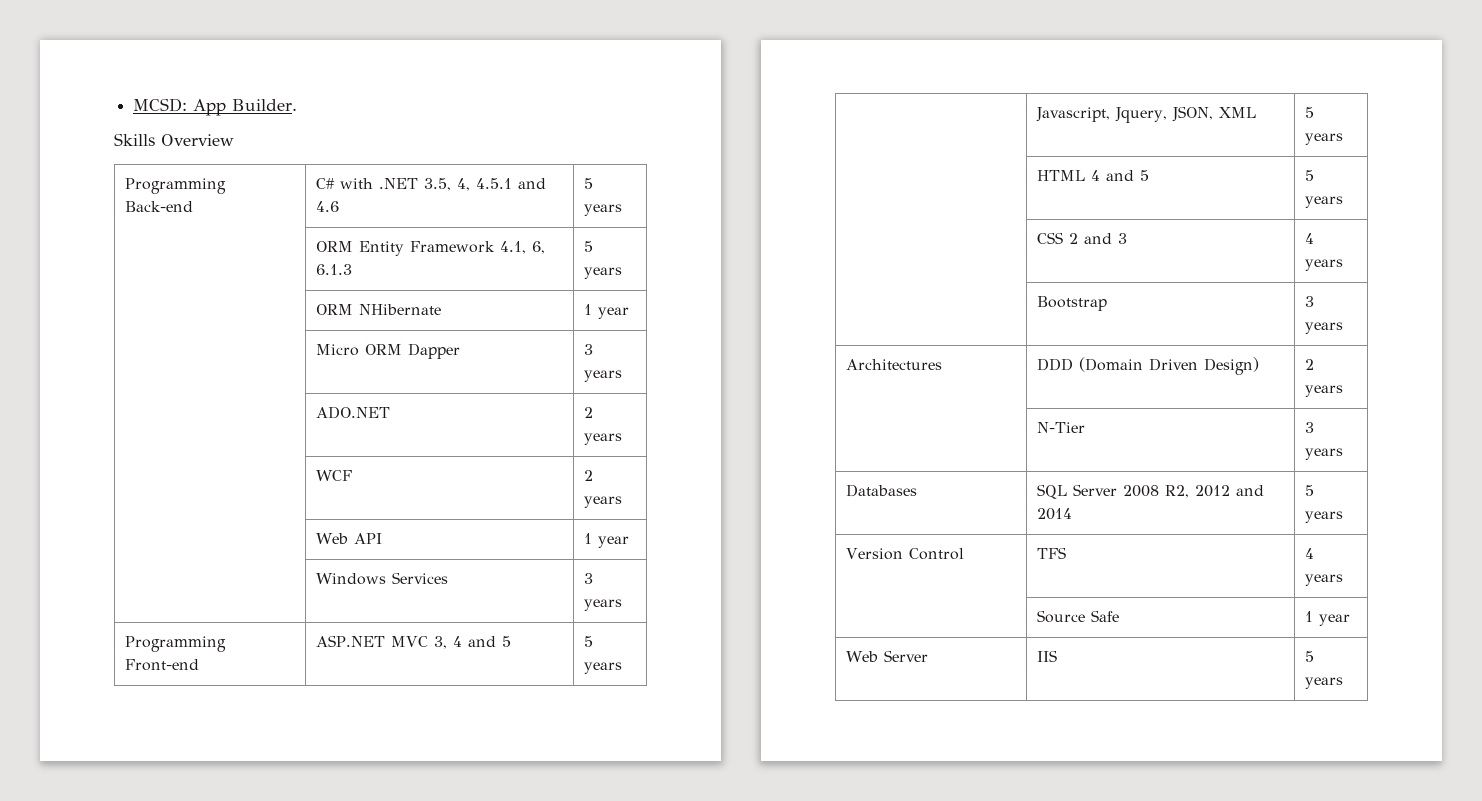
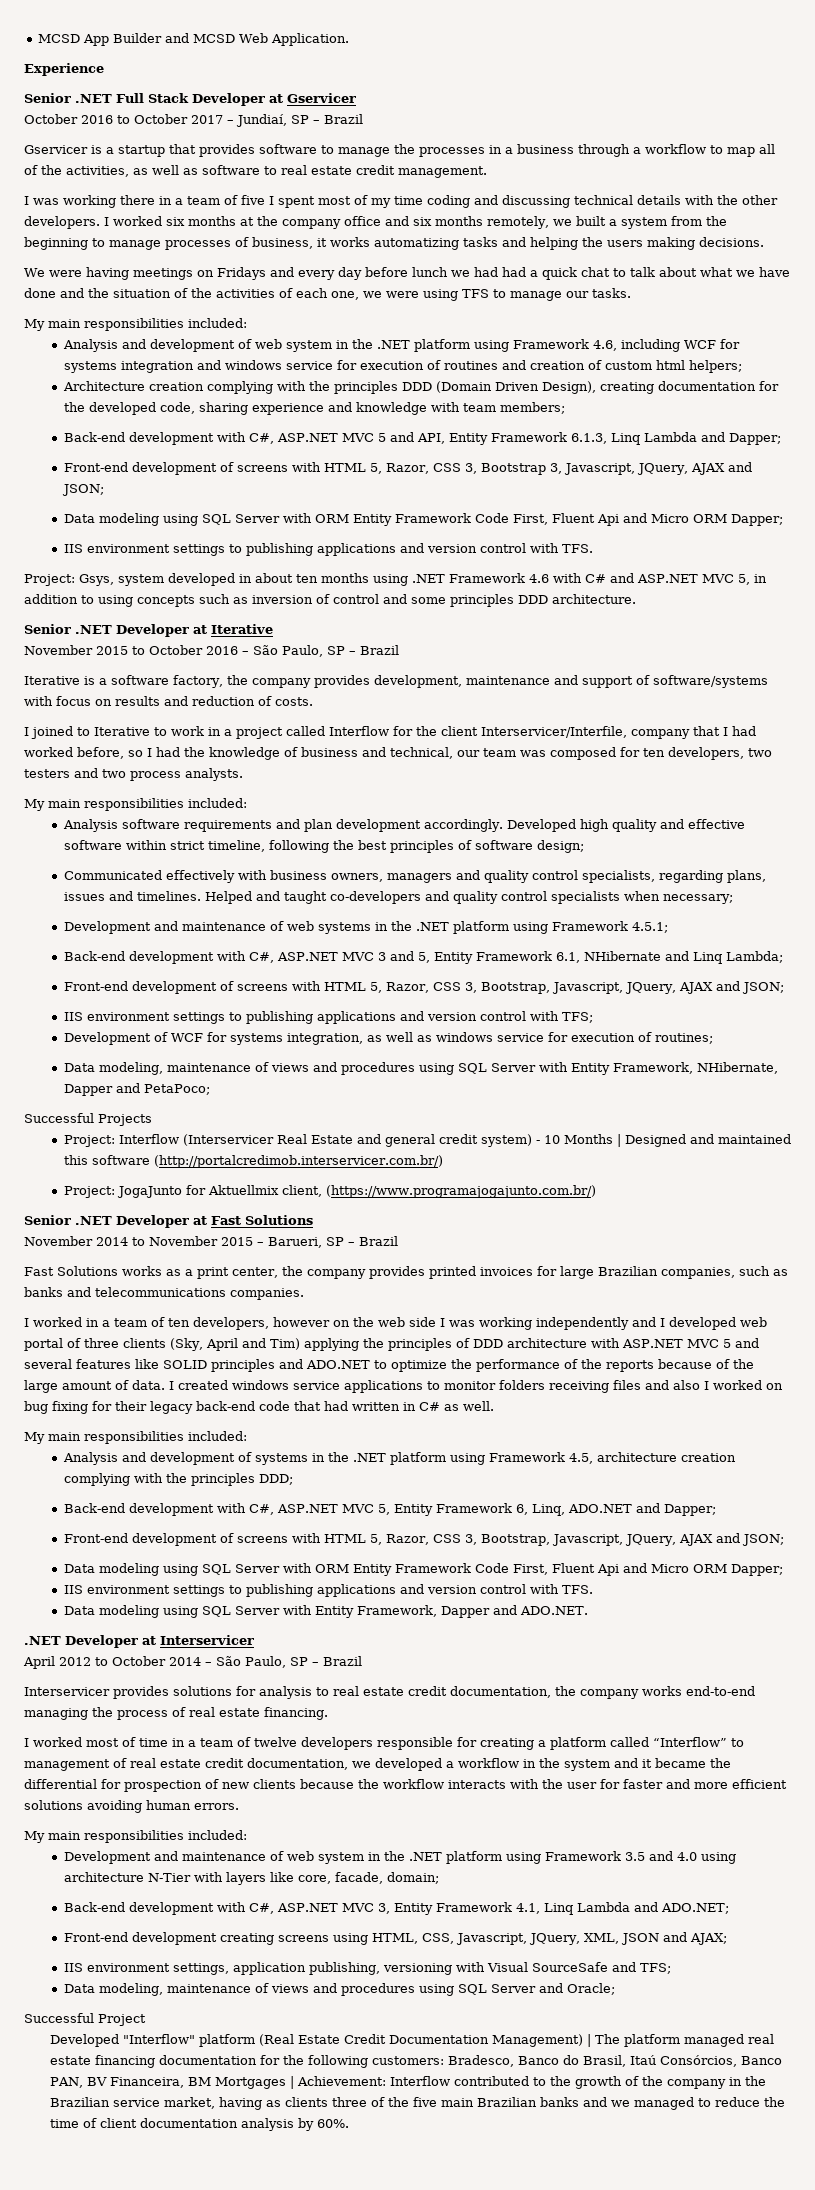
[133,98,298,116] [114,133,234,146] [124,178,226,194] [124,201,193,212] [315,178,546,191] [315,201,339,212] [583,178,593,189] [583,204,622,216] [315,241,545,256] [315,264,352,275] [583,241,593,252] [583,267,622,279] [315,304,441,315] [583,304,629,319] [315,343,460,359] [583,344,593,355] [583,370,622,382] [315,406,390,419] [583,407,593,418] [583,433,622,445] [315,470,352,481] [583,470,593,481] [583,496,622,508] [315,533,382,544] [583,533,629,548] [315,572,448,585] [583,573,593,584] [583,599,622,611] [124,636,226,652] [124,659,199,671] [315,635,511,649] [583,636,593,647] [583,662,622,674] [1035,106,1256,123] [1304,107,1314,118] [1304,133,1343,145] [1036,170,1149,181] [1304,170,1314,181] [1304,196,1343,208] [1036,232,1127,244] [1304,233,1314,244] [1304,259,1343,271] [1036,296,1107,311] [1304,296,1314,307] [1304,322,1343,334] [845,359,942,370] [1036,357,1259,375] [1304,359,1314,370] [1304,385,1343,397] [1036,422,1085,433] [1304,422,1314,433] [1304,448,1343,460] [845,484,917,497] [1036,484,1264,499] [1036,508,1072,520] [1304,485,1314,496] [1304,511,1343,523] [845,548,964,560] [1036,547,1066,559] [1304,548,1314,559] [1304,574,1343,586] [1036,610,1119,623] [1304,611,1350,626] [845,650,928,662] [1036,650,1057,662] [1304,651,1314,662] [1304,677,1343,689] MCSD: App Builder. // Skills Overview // Programming Back-end | C# with .NET 3.5, 4, 4.5.1 and 4.6 | 5 years // | ORM Entity Framework 4.1, 6, 6.1.3 | 5 years // | ORM NHibernate | 1 year // | Micro ORM Dapper | 3 years // | ADO.NET | 2 years // | WCF | 2 years // | Web API | 1 year // | Windows Services | 3 years // Programming Front-end | ASP.NET MVC 3, 4 and 5 | 5 years // | Javascript, Jquery, JSON, XML | 5 years // | HTML 4 and 5 | 5 years // | CSS 2 and 3 | 4 years // | Bootstrap | 3 years // Architectures | DDD (Domain Driven Design) | 2 years // | N-Tier | 3 years // Databases | SQL Server 2008 R2, 2012 and 2014 | 5 years // Version Control | TFS | 4 years // | Source Safe | 1 year // Web Server | IIS | 5 years -> [38,33,350,46] [24,63,104,76] [24,93,356,106] [24,114,363,127] [24,144,775,157] [24,165,487,178] [24,195,778,208] [24,216,727,229] [24,237,764,250] [24,267,790,280] [24,288,631,301] [24,318,247,331] [62,339,740,352] [63,360,742,373] [62,381,779,394] [63,402,565,415] [63,432,781,445] [63,462,752,475] [61,484,104,496] [63,513,783,526] [63,543,593,556] [24,573,767,586] [24,594,636,607] [24,624,273,637] [24,645,399,657] [24,675,768,688] [24,696,313,706] [24,726,756,739] [24,747,772,760] [24,768,243,781] [24,798,247,811] [62,819,745,832] [63,840,584,853] [63,870,766,883] [63,891,733,904] [63,921,668,934] [63,951,783,964] [63,981,784,994] [63,1011,593,1024] [63,1032,713,1045] [63,1062,778,1075] [63,1083,210,1096] [24,1113,152,1126] [63,1134,791,1147] [63,1155,443,1168] [63,1185,596,1198] [24,1215,313,1228] [24,1236,398,1248] [24,1266,788,1279] [24,1287,304,1300] [24,1317,767,1330] [24,1338,759,1351] [24,1359,754,1372] [24,1380,783,1393] [24,1401,494,1414] [24,1431,247,1444] [62,1452,736,1465] [63,1473,293,1486] [63,1503,716,1516] [63,1533,784,1546] [63,1563,783,1576] [63,1584,593,1597] [63,1605,588,1618] [24,1635,254,1648] [23,1656,362,1669] [24,1686,755,1699] [24,1707,328,1720] [24,1737,744,1750] [24,1758,731,1771] [24,1779,787,1792] [24,1800,239,1813] [24,1830,247,1843] [63,1851,736,1864] [63,1872,439,1885] [63,1902,729,1915] [63,1932,727,1945] [63,1962,671,1975] [63,1983,615,1996] [24,2013,146,2026] [49,2034,774,2047] [49,2055,782,2068] [49,2076,766,2089] [49,2097,785,2110] [49,2118,349,2131] MCSD App Builder and MCSD Web Application. // Experience // Senior .NET Full Stack Developer at Gservicer // October 2016 to October 2017 – Jundiaí, SP – Brazil // Gservicer is a startup that provides software to manage the processes in a business through a workflow to map all of the activities, as well as software to real estate credit management. // I was working there in a team of five I spent most of my time coding and discussing technical details with the other developers. I worked six months at the company office and six months remotely, we built a system from the beginning to manage processes of business, it works automatizing tasks and helping the users making decisions. // We were having meetings on Fridays and every day before lunch we had had a quick chat to talk about what we have done and the situation of the activities of each one, we were using TFS to manage our tasks. // My main responsibilities included: // Analysis and development of web system in the .NET platform using Framework 4.6, including WCF for systems integration and windows service for execution of routines and creation of custom html helpers; // Architecture creation complying with the principles DDD (Domain Driven Design), creating documentation for the developed code, sharing experience and knowledge with team members; // Back-end development with C#, ASP.NET MVC 5 and API, Entity Framework 6.1.3, Linq Lambda and Dapper; // Front-end development of screens with HTML 5, Razor, CSS 3, Bootstrap 3, Javascript, JQuery, AJAX and JSON; // Data modeling using SQL Server with ORM Entity Framework Code First, Fluent Api and Micro ORM Dapper; // IIS environment settings to publishing applications and version control with TFS. // Project: Gsys, system developed in about ten months using .NET Framework 4.6 with C# and ASP.NET MVC 5, in addition to using concepts such as inversion of control and some principles DDD architecture. // Senior .NET Developer at Iterative // November 2015 to October 2016 – São Paulo, SP – Brazil // Iterative is a software factory, the company provides development, maintenance and support of software/systems with focus on results and reduction of costs. // I joined to Iterative to work in a project called Interflow for the client Interservicer/Interfile, company that I had worked before, so I had the knowledge of business and technical, our team was composed for ten developers, two testers and two process analysts. // My main responsibilities included: // Analysis software requirements and plan development accordingly. Developed high quality and effective software within strict timeline, following the best principles of software design; // Communicated effectively with business owners, managers and quality control specialists, regarding plans, issues and timelines. Helped and taught co-developers and quality control specialists when necessary; // Development and maintenance of web systems in the .NET platform using Framework 4.5.1; // Back-end development with C#, ASP.NET MVC 3 and 5, Entity Framework 6.1, NHibernate and Linq Lambda; // Front-end development of screens with HTML 5, Razor, CSS 3, Bootstrap, Javascript, JQuery, AJAX and JSON; // IIS environment settings to publishing applications and version control with TFS; // Development of WCF for systems integration, as well as windows service for execution of routines; // Data modeling, maintenance of views and procedures using SQL Server with Entity Framework, NHibernate, Dapper and PetaPoco; // Successful Projects // Project: Interflow (Interservicer Real Estate and general credit system) - 10 Months | Designed and maintained this software (http://portalcredimob.interservicer.com.br/) // Project: JogaJunto for Aktuellmix client, (https://www.programajogajunto.com.br/) // Senior .NET Developer at Fast Solutions // November 2014 to November 2015 – Barueri, SP – Brazil // Fast Solutions works as a print center, the company provides printed invoices for large Brazilian companies, such as banks and telecommunications companies. // I worked in a team of ten developers, however on the web side I was working independently and I developed web portal of three clients (Sky, April and Tim) applying the principles of DDD architecture with ASP.NET MVC 5 and several features like SOLID principles and ADO.NET to optimize the performance of the reports because of the large amount of data. I created windows service applications to monitor folders receiving files and also I worked on bug fixing for their legacy back-end code that had written in C# as well. // My main responsibilities included: // Analysis and development of systems in the .NET platform using Framework 4.5, architecture creation complying with the principles DDD; // Back-end development with C#, ASP.NET MVC 5, Entity Framework 6, Linq, ADO.NET and Dapper; // Front-end development of screens with HTML 5, Razor, CSS 3, Bootstrap, Javascript, JQuery, AJAX and JSON; // Data modeling using SQL Server with ORM Entity Framework Code First, Fluent Api and Micro ORM Dapper; // IIS environment settings to publishing applications and version control with TFS. // Data modeling using SQL Server with Entity Framework, Dapper and ADO.NET. // .NET Developer at Interservicer // April 2012 to October 2014 – São Paulo, SP – Brazil // Interservicer provides solutions for analysis to real estate credit documentation, the company works end-to-end managing the process of real estate financing. // I worked most of time in a team of twelve developers responsible for creating a platform called “Interflow” to management of real estate credit documentation, we developed a workflow in the system and it became the differential for prospection of new clients because the workflow interacts with the user for faster and more efficient solutions avoiding human errors. // My main responsibilities included: // Development and maintenance of web system in the .NET platform using Framework 3.5 and 4.0 using architecture N-Tier with layers like core, facade, domain; // Back-end development with C#, ASP.NET MVC 3, Entity Framework 4.1, Linq Lambda and ADO.NET; // Front-end development creating screens using HTML, CSS, Javascript, JQuery, XML, JSON and AJAX; // IIS environment settings, application publishing, versioning with Visual SourceSafe and TFS; // Data modeling, maintenance of views and procedures using SQL Server and Oracle; // Successful Project // Developed "Interflow" platform (Real Estate Credit Documentation Management) | The platform managed real estate financing documentation for the following customers: Bradesco, Banco do Brasil, Itaú Consórcios, Banco PAN, BV Financeira, BM Mortgages | Achievement: Interflow contributed to the growth of the company in the Brazilian service market, having as clients three of the five main Brazilian banks and we managed to reduce the time of client documentation analysis by 60%.

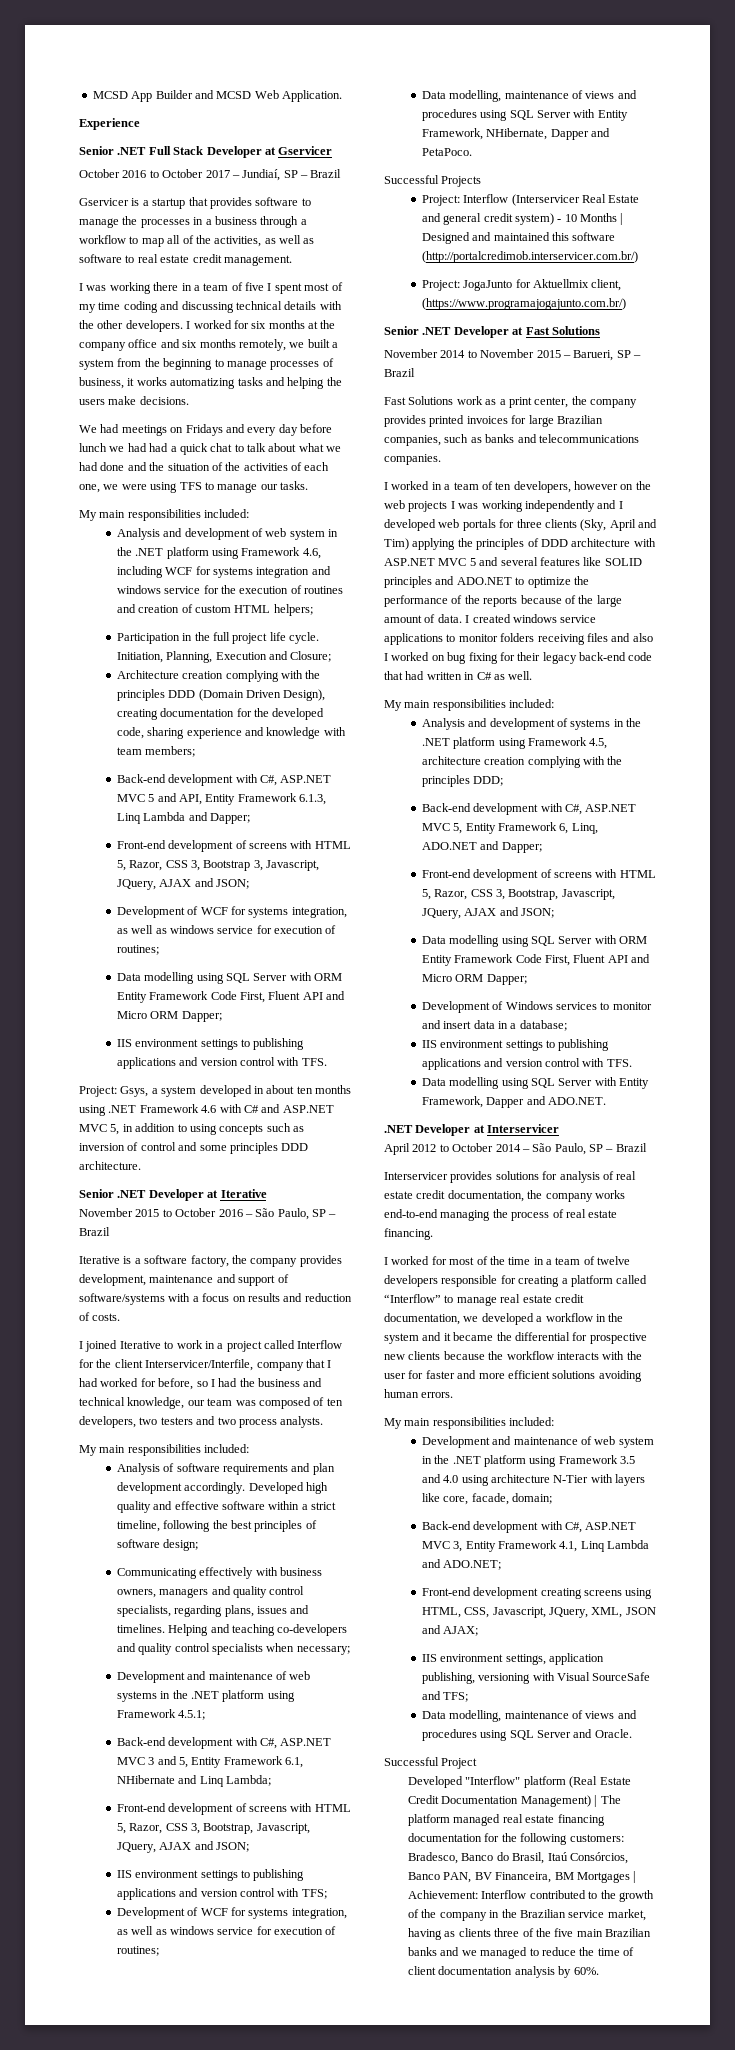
(162, 221) none -> [233,320,249,329] for
[647,237,695,250] making -> [108,396,137,405] make
[48,267,129,280] were having -> [100,424,120,433] had
[758,267,790,277] have -> [79,462,98,471] had
(357, 365) none -> [220,585,236,594] the
[655,360,685,370] html -> [234,605,271,613] HTML
(742, 366) none -> [116,632,320,644] [116,651,332,663] // Participation in the full project life cycle. Initiation, Planning, Execution and Closure;
[63,513,159,526] // Data modeling -> [116,906,347,918] [116,925,337,934] [116,945,159,955] [116,972,195,984] // Development of WCF for systems integration, as well as windows service for execution of routines; // Data modelling
[596,514,619,526] Api -> [302,992,323,1000] API
(114, 580) none -> [151,1088,158,1094] a
(53, 701) none -> [192,1296,199,1302] a
[77,727,90,736] to -> (118, 1346) none
(73, 752) none -> [140,1378,156,1387] for
[209,747,453,760] knowledge of business and technical, -> [258,1378,323,1387] [79,1397,185,1409] business and technical knowledge,
[620,747,640,757] for -> [313,1397,325,1406] of
(118, 825) none -> [163,1463,175,1472] of
(167, 845) none -> [301,1504,308,1510] a
[63,870,162,880] Communicated -> [116,1568,197,1579] Communicating
[204,891,327,904] Helped and taught -> [168,1624,275,1636] Helping and teaching
[98,1062,163,1075] modeling, -> [449,90,502,102] modelling,
[143,1084,210,1095] PetaPoco; -> [421,148,472,156] PetaPoco.
[122,1266,162,1276] works -> [456,396,483,405] work
[409,1317,436,1327] side -> [408,501,448,512] projects
[24,1338,81,1351] portal of -> [462,519,515,531] portals for
[98,1563,159,1576] modeling -> [449,935,500,947] modelling
[596,1563,783,1576] Api and Micro ORM Dapper; -> [607,954,651,963] [421,974,527,985] [421,1001,652,1013] [421,1020,567,1031] API and Micro ORM Dapper; // Development of Windows services to monitor and insert data in a database;
[98,1605,159,1618] modeling -> [449,1077,500,1089] modelling
[316,1687,329,1696] to -> [602,1171,614,1180] of
[86,1737,136,1747] most of -> [431,1256,505,1265] for most of the
[24,1758,127,1771] management of -> [456,1296,497,1306] manage
[124,1779,219,1792] prospection of -> [589,1333,647,1344] prospective
[98,1983,163,1996] modeling, -> [449,1710,502,1722] modelling,
[566,1983,615,1995] Oracle; -> [594,1729,632,1738] Oracle.

